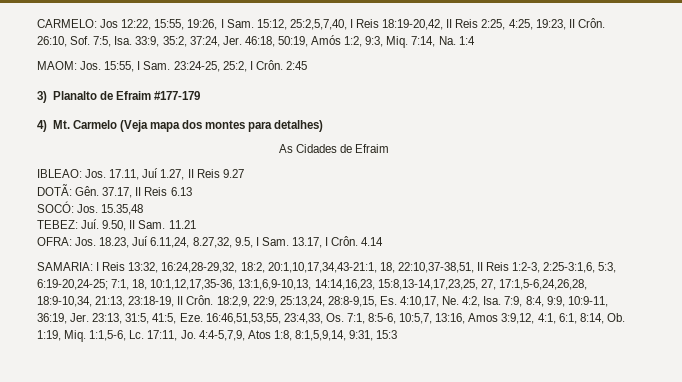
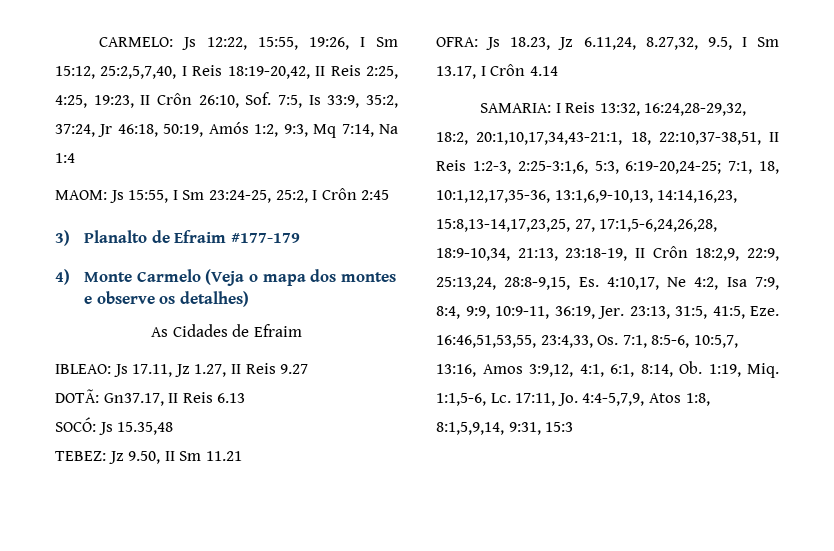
[100,19,119,28] Jos -> [182,37,197,50] Js
[226,19,254,28] Sam. -> [376,37,398,47] Sm
[577,18,605,28] Crôn. -> [157,93,192,105] Crôn
[114,36,133,45] Isa. -> [308,95,321,105] Is
[222,36,242,45] Jer. -> [98,124,113,137] Jr
[386,36,456,48] Miq. 7:14, Na. -> [313,124,399,138] Mq 7:14, Na
[80,61,102,70] Jos. -> [109,190,124,203] Js
[143,61,171,70] Sam. -> [182,190,205,200] Sm
[255,60,283,70] Crôn. -> [321,188,357,200] Crôn
[52,120,70,129] Mt. -> [84,272,133,282] Monte
(148, 126) none -> [249,274,259,282] o
[248,121,273,132] para -> [84,291,176,304] e observe os
[85,168,159,180] Jos. 17.11, Juí -> [113,364,190,377] Js 17.11, Jz
[75,186,133,198] Gên. 37.17, -> [103,393,164,406] Gn37.17,
[77,204,99,213] Jos. -> [98,422,113,435] Js
[81,219,100,229] Juí. -> [108,451,124,464] Jz
[138,220,166,229] Sam. -> [179,451,202,461] Sm
[75,236,149,248] Jos. 18.23, Juí -> [486,37,574,50] Js 18.23, Jz
[261,237,289,246] Sam. -> [757,37,779,47] Sm
[331,236,359,246] Crôn. -> [490,64,526,76] Crôn
[186,295,214,305] Crôn. -> [652,246,688,258] Crôn
[442,296,502,307] Ne. 4:2, Isa. -> [667,277,747,290] Ne 4:2, Isa

